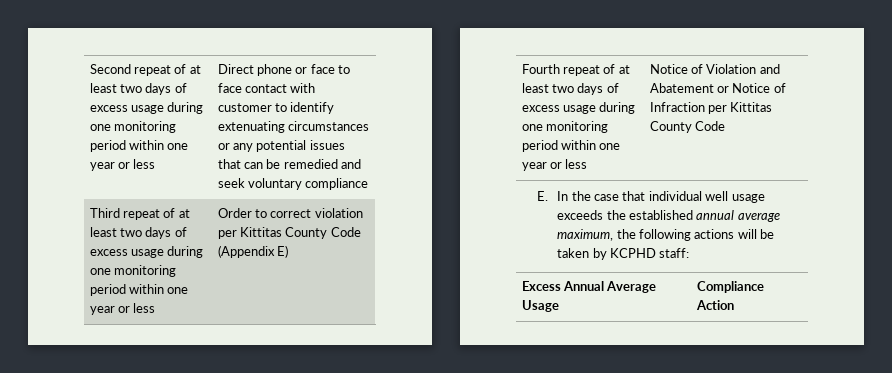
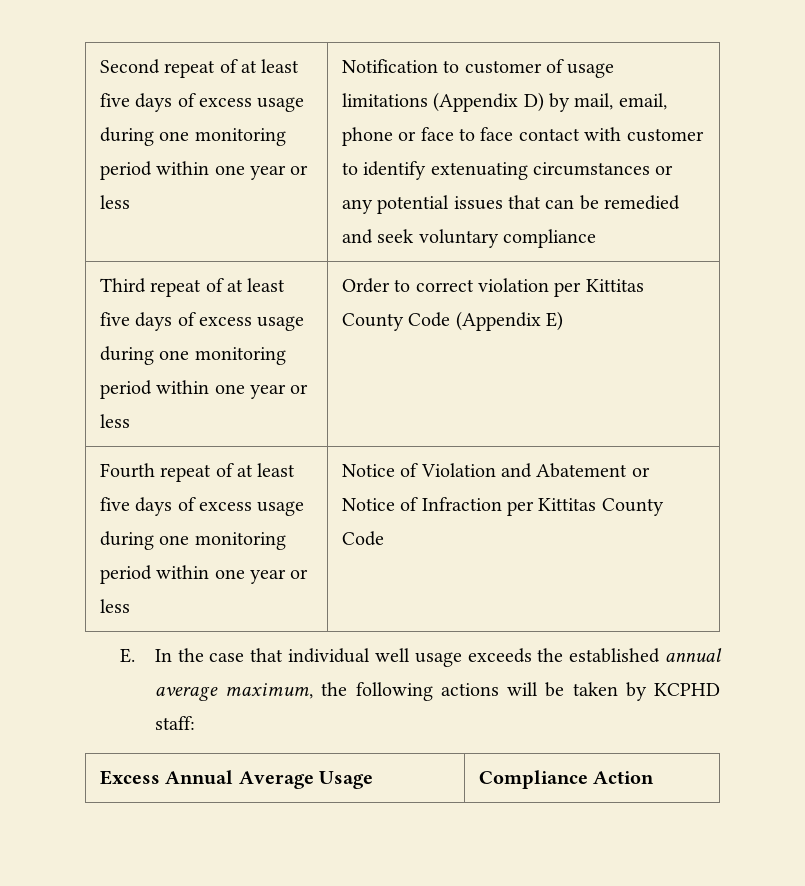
[119,84,142,93] two -> [99,93,130,107] five
[217,64,254,74] Direct -> [341,59,615,78] [341,92,667,112] Notification to customer of usage limitations (Appendix D) by mail, email,
[119,228,142,237] two -> [99,312,130,326] five
[551,84,574,93] two -> [99,497,130,511] five

